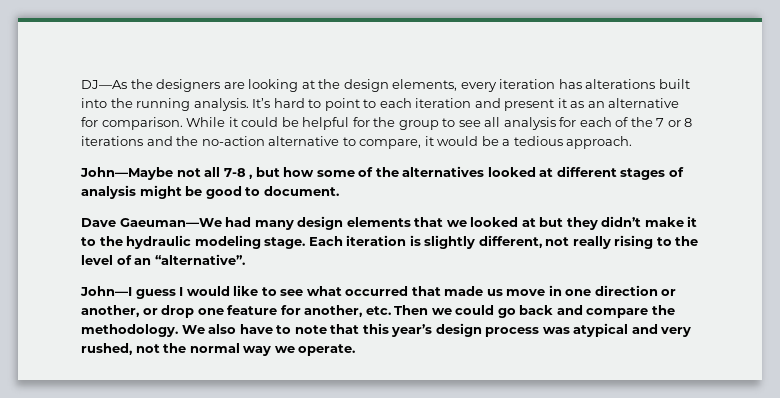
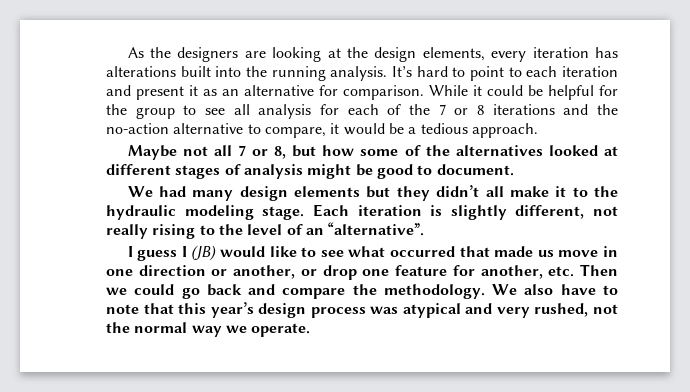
[81,80,127,89] DJ—As -> [127,47,144,58] As
[80,167,173,180] John—Maybe -> [127,145,177,160] Maybe
[223,168,253,179] 7-8 , -> [237,145,287,159] 7 or 8,
[81,218,222,227] Dave Gaeuman—We -> [127,186,153,197] We
[414,217,536,227] that we looked at -> (361, 191) none
(642, 221) none -> [485,186,504,197] all
[80,286,132,296] John—I -> [127,246,133,257] I
(184, 291) none -> [191,245,217,261] (JB)

